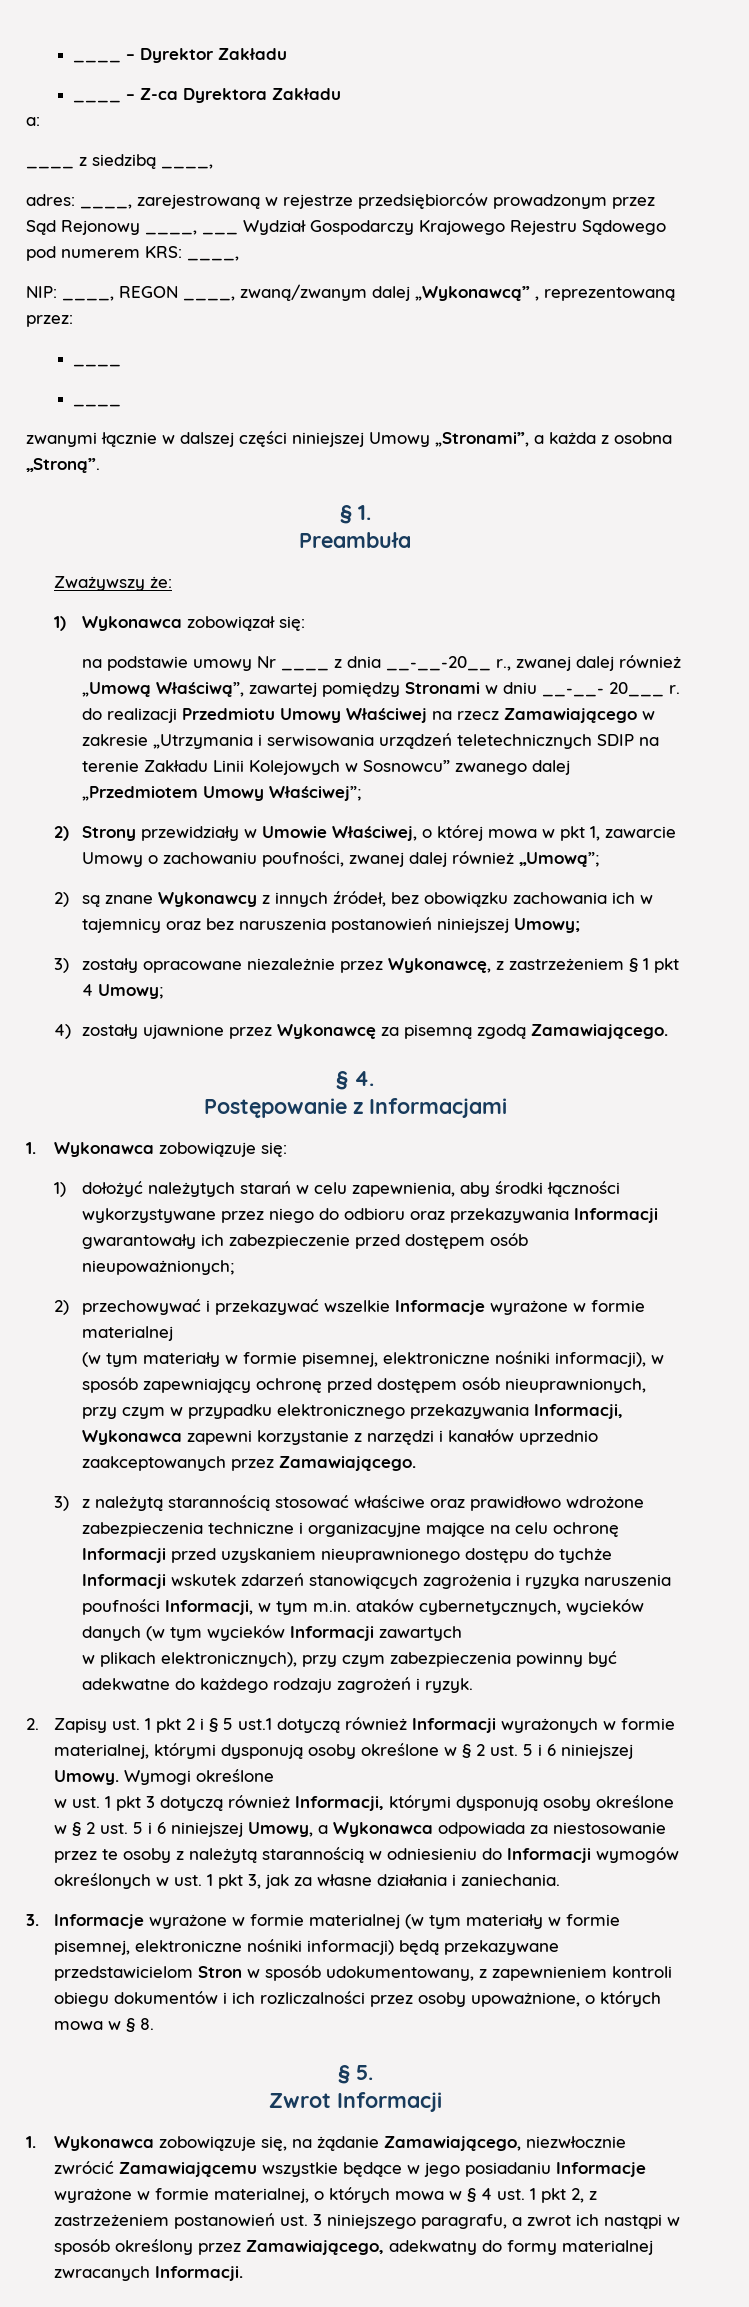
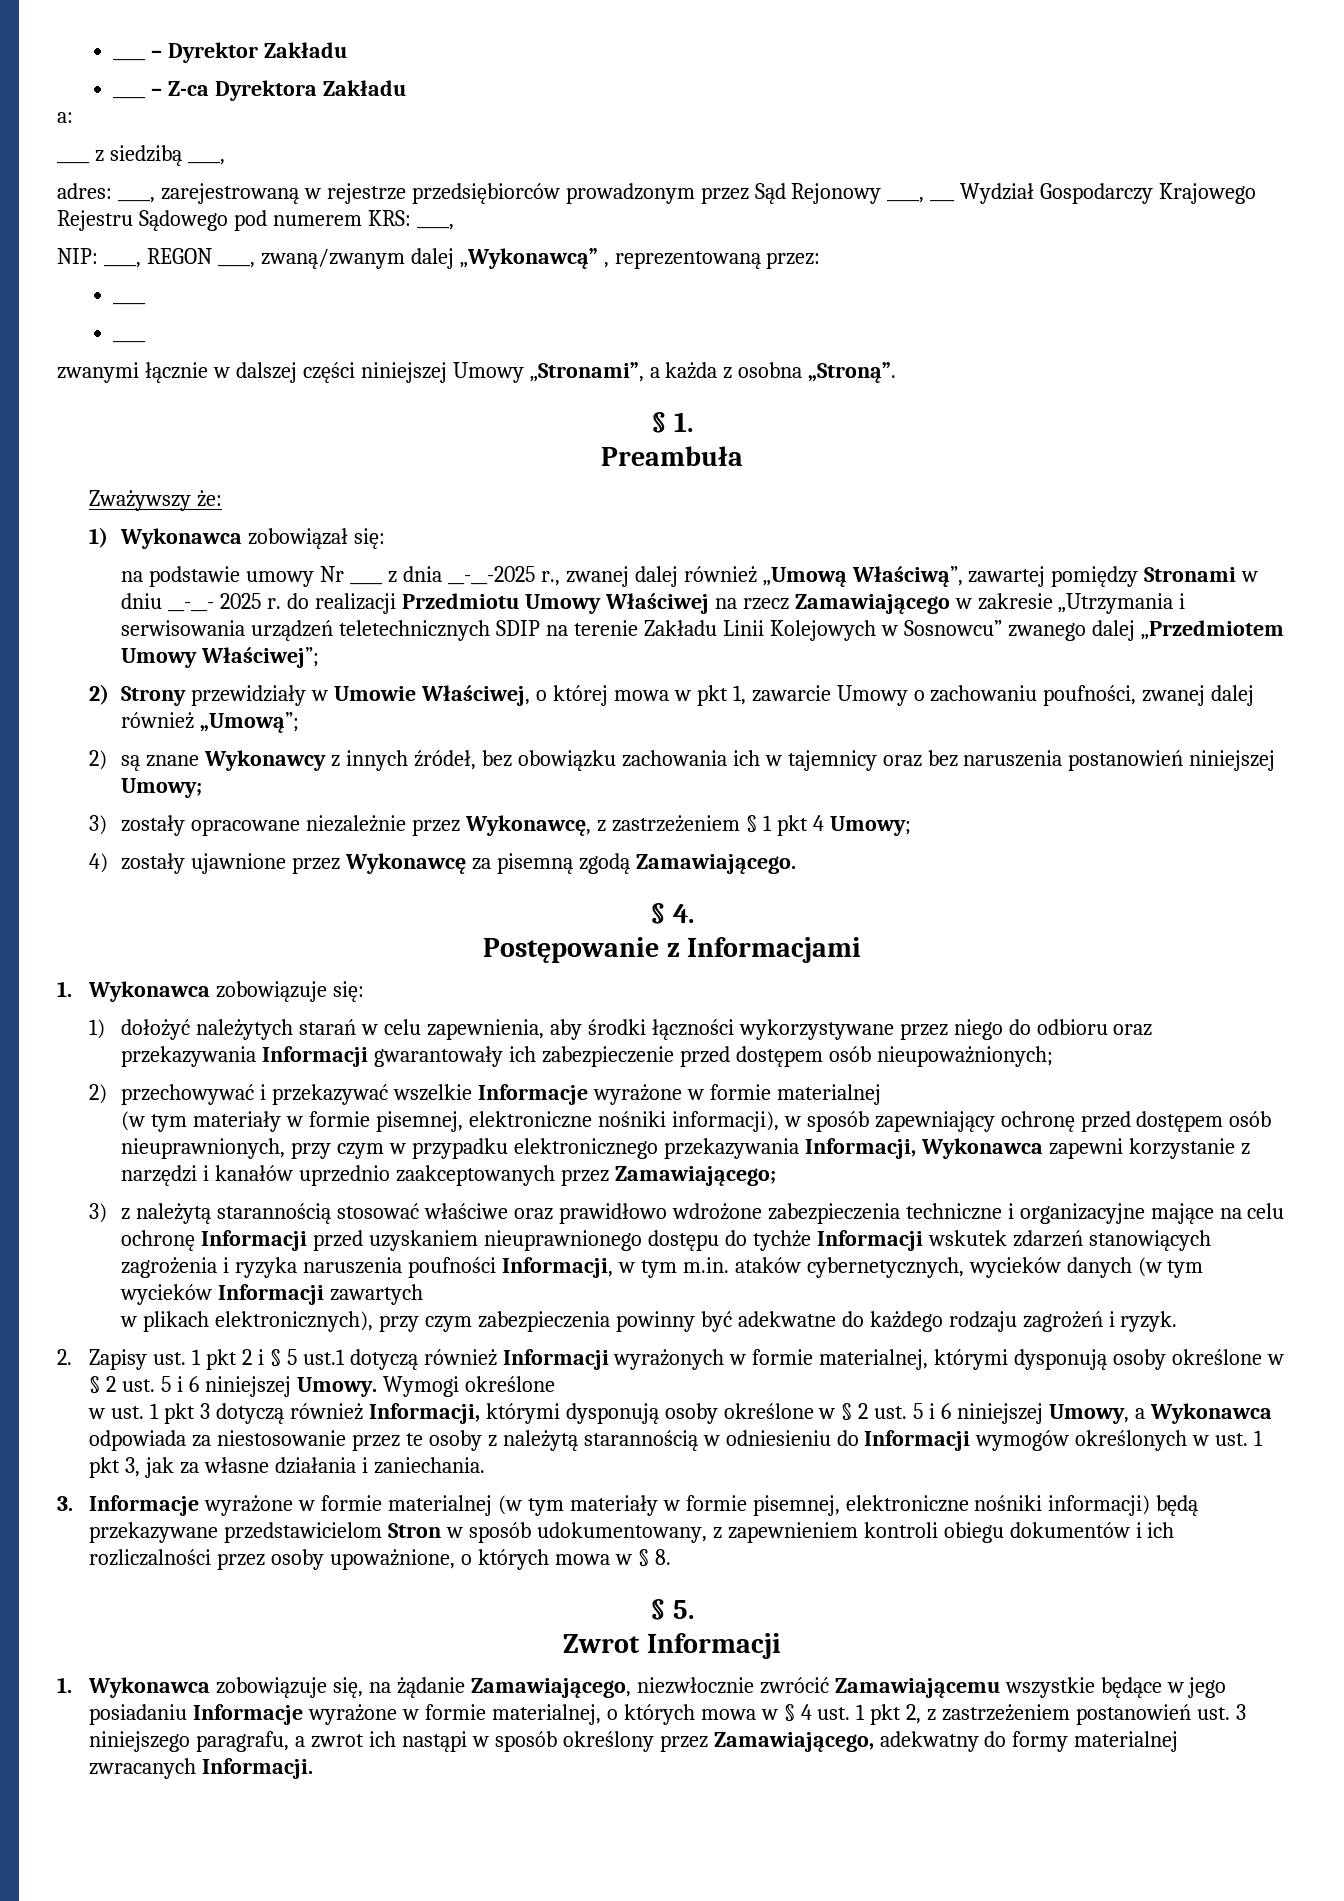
[386,656,492,671] __-__-20__ -> [447,566,535,585] __-__-2025
[609,682,665,697] 20___ -> [220,593,262,609] 2025
[279,1456,417,1471] Zamawiającego. -> [614,1166,776,1186] Zamawiającego;

